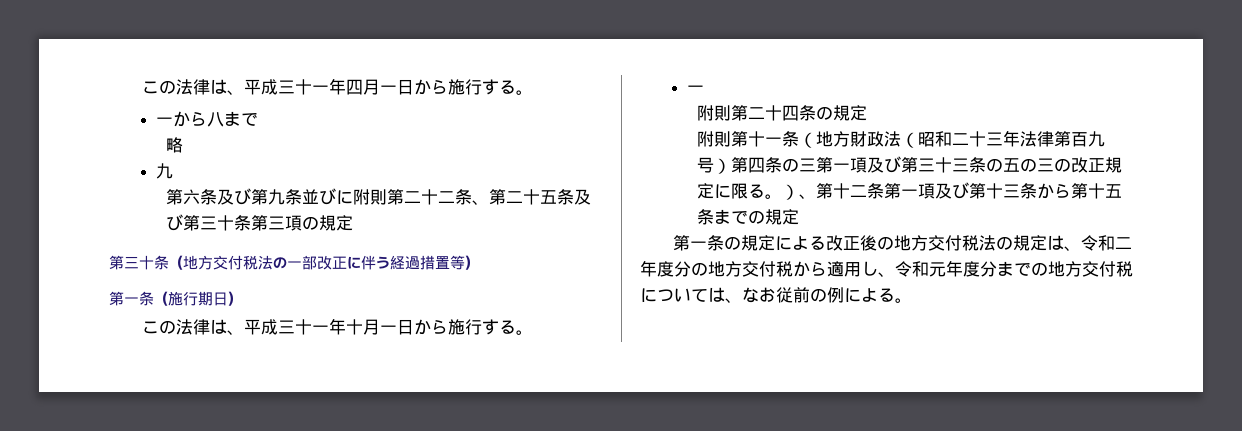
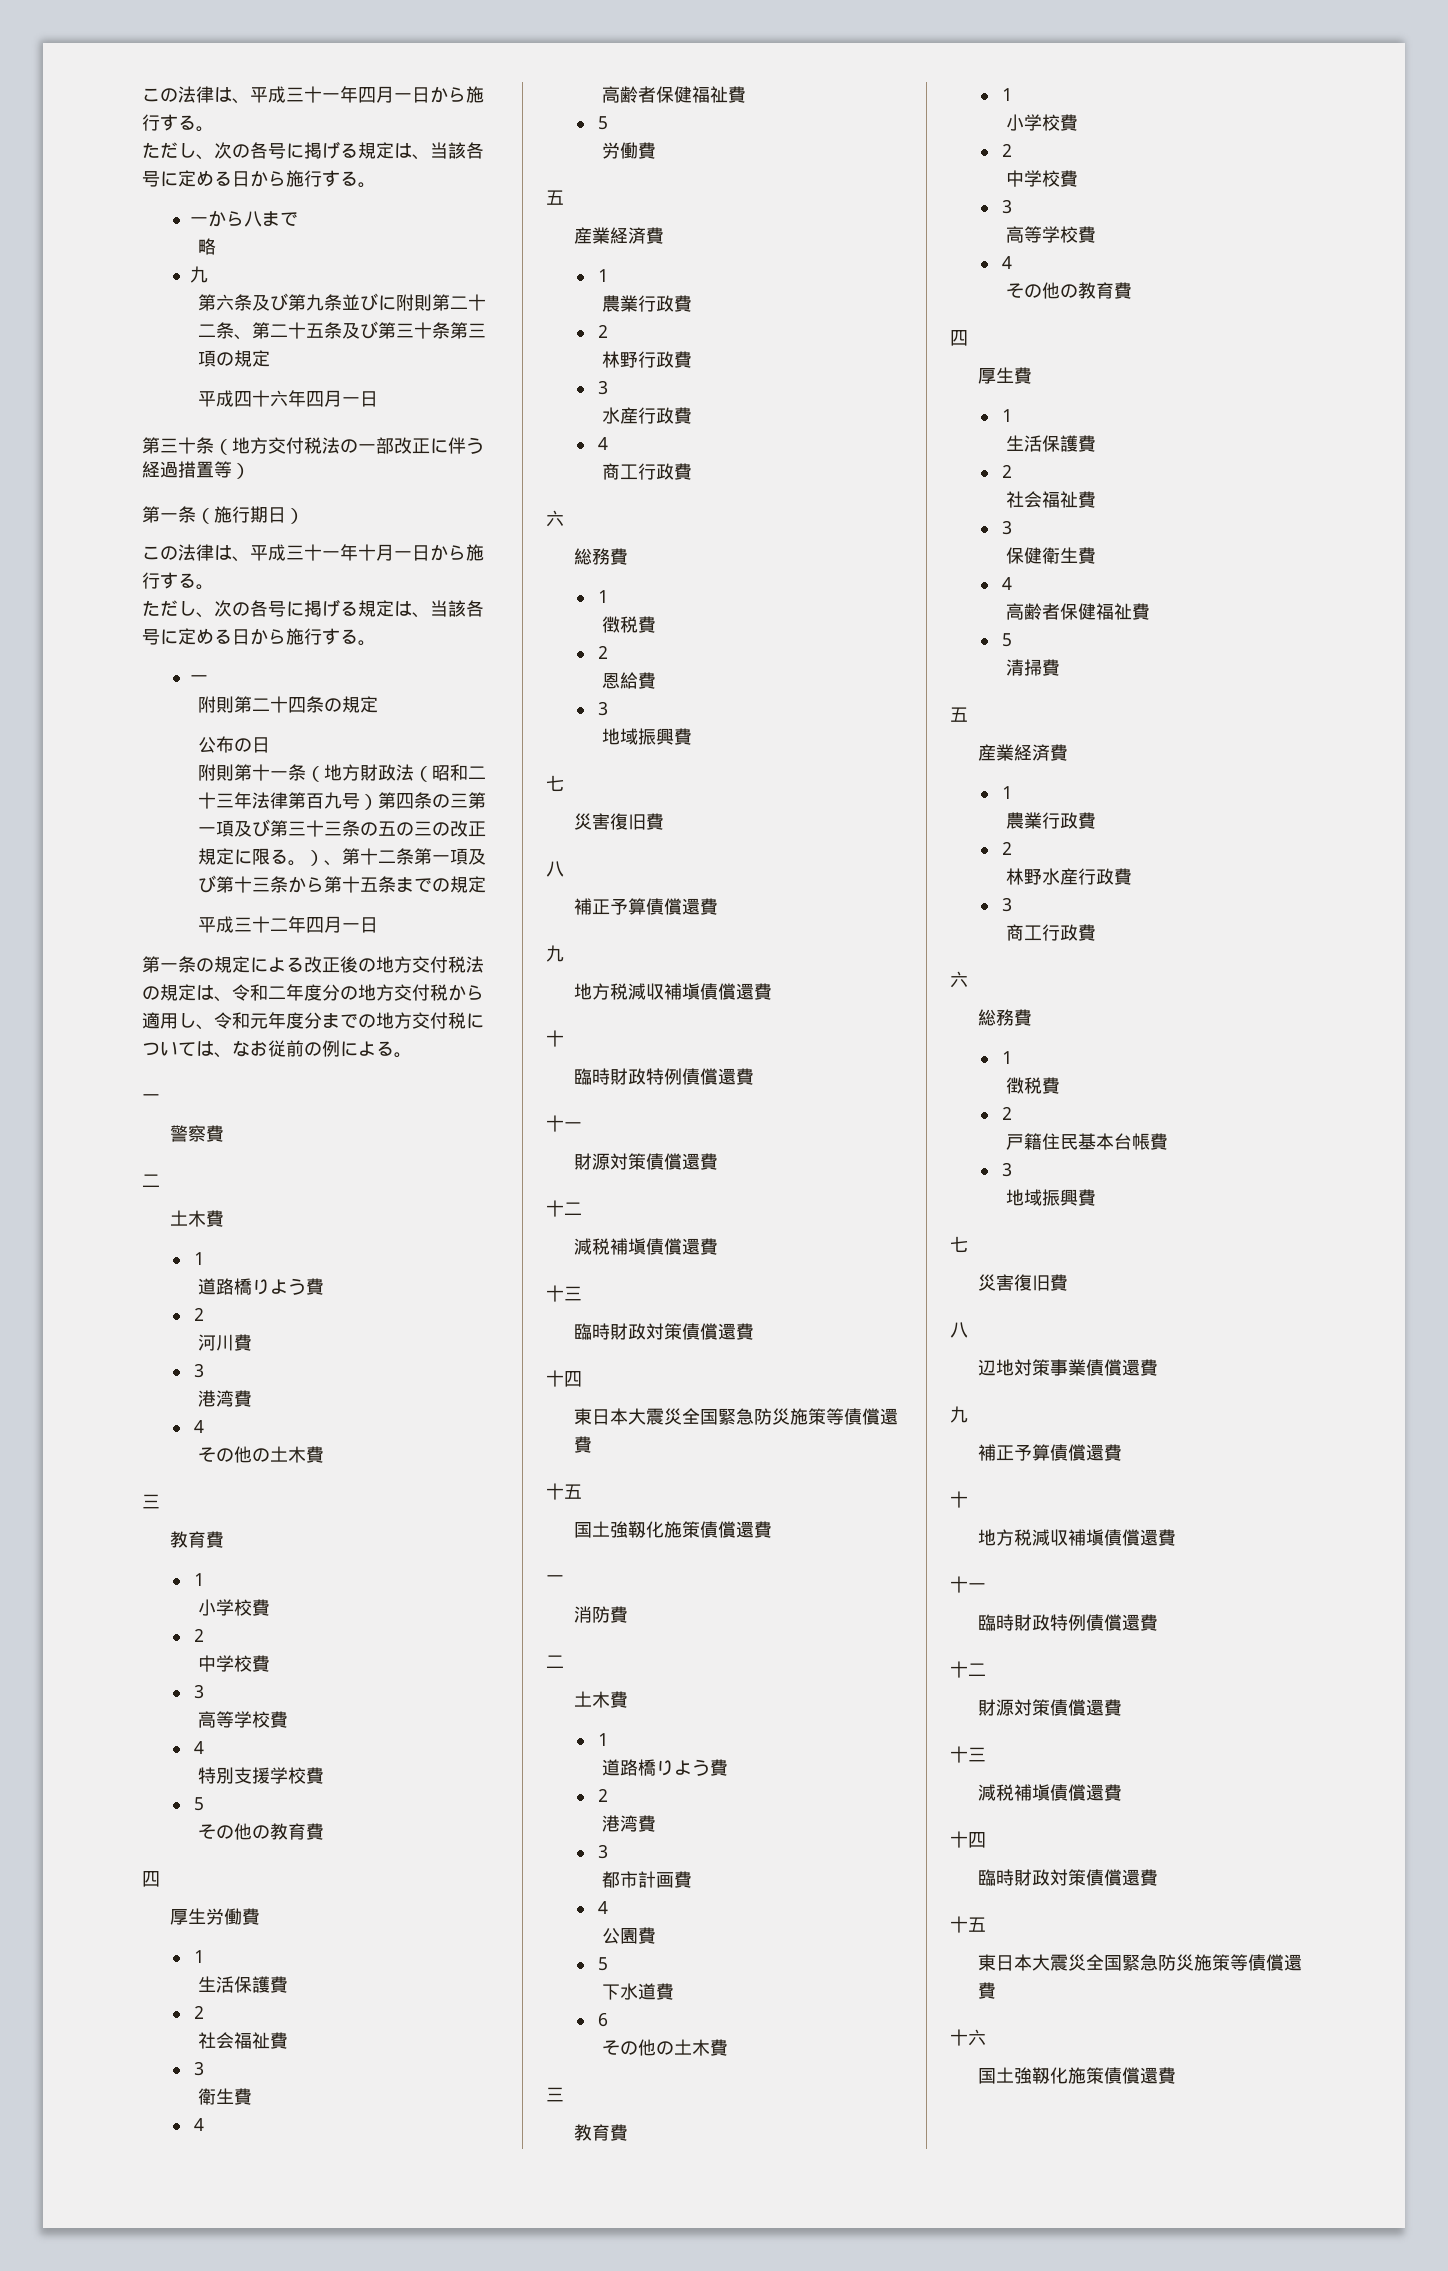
(534, 92) none -> [142,141,484,160] [142,170,376,188] // ただし、次の各号に掲げる規定は、当該各号に定める日から施行する。
(353, 223) none -> [197,390,378,407] // 平成四十六年四月一日
(534, 332) none -> [142,599,484,618] [142,628,376,646] // ただし、次の各号に掲げる規定は、当該各号に定める日から施行する。
(867, 113) none -> [197,736,270,753] // 公布の日
(799, 217) none -> [197,916,378,933] // 平成三十二年四月一日
(912, 300) none -> [142,1094,160,1102] [169,1125,224,1142] [142,1174,160,1187] [169,1210,224,1227] [189,1252,208,1265] [197,1278,324,1295] [189,1307,208,1321] [197,1334,252,1351] [189,1363,208,1378] [197,1390,252,1407] [189,1420,208,1433] [197,1446,324,1463] [142,1494,160,1509] [169,1531,224,1548] [189,1573,208,1586] [197,1599,270,1616] [189,1628,208,1642] [197,1655,270,1672] [189,1684,208,1699] [197,1711,288,1728] [189,1741,208,1754] [197,1767,324,1784] [189,1797,208,1811] [197,1823,324,1840] [142,1871,160,1887] [169,1908,260,1925] [189,1950,208,1963] [197,1976,288,1993] [189,2005,208,2019] [197,2032,288,2049] [189,2061,208,2076] [197,2088,252,2105] [189,2118,208,2131] [601,86,746,103] [593,116,612,130] [601,142,656,159] [546,190,564,205] [573,227,664,244] [593,269,612,282] [601,295,692,312] [593,324,612,338] [601,351,692,368] [593,380,612,395] [601,407,692,424] [593,437,612,450] [601,463,692,480] [546,510,564,527] [573,548,628,565] [593,590,612,603] [601,616,656,633] [593,645,612,659] [601,672,656,689] [593,701,612,716] [601,728,692,745] [546,775,564,792] [573,813,664,830] [546,861,564,877] [573,898,718,915] [546,945,564,962] [573,983,772,1000] [546,1030,564,1047] [573,1068,754,1085] [546,1115,582,1132] [573,1153,718,1170] [546,1200,582,1217] [573,1238,718,1255] [546,1285,582,1302] [573,1323,754,1340] [546,1370,582,1387] [573,1408,898,1425] [573,1436,592,1453] [546,1483,582,1500] [573,1521,772,1538] [546,1575,564,1583] [573,1606,628,1623] [546,1655,564,1668] [573,1691,628,1708] [593,1733,612,1746] [601,1759,728,1776] [593,1788,612,1802] [601,1815,656,1832] [593,1844,612,1859] [601,1871,692,1888] [593,1901,612,1914] [601,1927,656,1944] [593,1957,612,1971] [601,1983,674,2000] [593,2012,612,2027] [601,2039,728,2056] [546,2087,564,2102] [573,2124,628,2141] [997,88,1016,101] [1005,114,1078,131] [997,143,1016,157] [1005,170,1078,187] [997,199,1016,214] [1005,226,1096,243] [997,256,1016,269] [1005,282,1132,299] [950,330,968,346] [977,367,1032,384] [997,409,1016,422] [1005,435,1096,452] [997,464,1016,478] [1005,491,1096,508] [997,520,1016,535] [1005,547,1096,564] [997,577,1016,590] [1005,603,1150,620] [997,633,1016,647] [1005,659,1060,676] [950,707,968,722] [977,744,1068,761] [997,786,1016,799] [1005,812,1096,829] [997,841,1016,855] [1005,868,1132,885] [997,897,1016,912] [1005,924,1096,941] [950,971,968,988] [977,1009,1032,1026] [997,1051,1016,1064] [1005,1077,1060,1094] [997,1106,1016,1120] [1005,1133,1168,1150] [997,1162,1016,1177] [1005,1189,1096,1206] [950,1236,968,1253] [977,1274,1068,1291] [950,1322,968,1338] [977,1359,1158,1376] [950,1406,968,1423] [977,1444,1122,1461] [950,1491,968,1508] [977,1529,1176,1546] [950,1576,986,1593] [977,1614,1158,1631] [950,1661,986,1678] [977,1699,1122,1716] [950,1746,986,1763] [977,1784,1122,1801] [950,1831,986,1848] [977,1869,1158,1886] [950,1916,986,1933] [977,1954,1302,1971] [977,1982,996,1999] [950,2029,986,2046] [977,2067,1176,2084] // 一 // 警察費 // 二 // 土木費 // １ // 道路橋りよう費 // ２ // 河川費 // ３ // 港湾費 // ４ // その他の土木費 // 三 // 教育費 // １ // 小学校費 // ２ // 中学校費 // ３ // 高等学校費 // ４ // 特別支援学校費 // ５ // その他の教育費 // 四 // 厚生労働費 // １ // 生活保護費 // ２ // 社会福祉費 // ３ // 衛生費 // ４ // 高齢者保健福祉費 // ５ // 労働費 // 五 // 産業経済費 // １ // 農業行政費 // ２ // 林野行政費 // ３ // 水産行政費 // ４ // 商工行政費 // 六 // 総務費 // １ // 徴税費 // ２ // 恩給費 // ３ // 地域振興費 // 七 // 災害復旧費 // 八 // 補正予算債償還費 // 九 // 地方税減収補塡債償還費 // 十 // 臨時財政特例債償還費 // 十一 // 財源対策債償還費 // 十二 // 減税補塡債償還費 // 十三 // 臨時財政対策債償還費 // 十四 // 東日本大震災全国緊急防災施策等債償還費 // 十五 // 国土強靱化施策債償還費 // 一 // 消防費 // 二 // 土木費 // １ // 道路橋りよう費 // ２ // 港湾費 // ３ // 都市計画費 // ４ // 公園費 // ５ // 下水道費 // ６ // その他の土木費 // 三 // 教育費 // １ // 小学校費 // ２ // 中学校費 // ３ // 高等学校費 // ４ // その他の教育費 // 四 // 厚生費 // １ // 生活保護費 // ２ // 社会福祉費 // ３ // 保健衛生費 // ４ // 高齢者保健福祉費 // ５ // 清掃費 // 五 // 産業経済費 // １ // 農業行政費 // ２ // 林野水産行政費 // ３ // 商工行政費 // 六 // 総務費 // １ // 徴税費 // ２ // 戸籍住民基本台帳費 // ３ // 地域振興費 // 七 // 災害復旧費 // 八 // 辺地対策事業債償還費 // 九 // 補正予算債償還費 // 十 // 地方税減収補塡債償還費 // 十一 // 臨時財政特例債償還費 // 十二 // 財源対策債償還費 // 十三 // 減税補塡債償還費 // 十四 // 臨時財政対策債償還費 // 十五 // 東日本大震災全国緊急防災施策等債償還費 // 十六 // 国土強靱化施策債償還費

